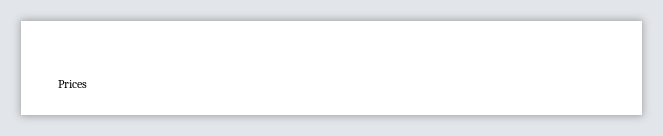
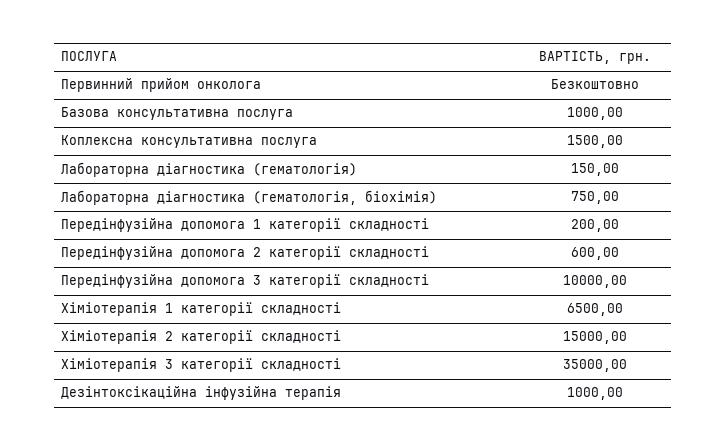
[58,80,87,88] Prices -> [60,51,117,61] [539,51,651,64] [60,78,261,92] [551,79,639,89] [60,107,293,120] [567,107,623,120] [60,135,317,148] [567,135,623,148] [60,162,357,177] [571,163,619,176] [60,190,437,205] [571,191,619,204] [60,218,429,232] [571,219,619,232] [60,246,429,260] [571,247,619,260] [60,274,429,288] [563,275,627,288] [60,302,341,316] [567,303,623,316] [60,330,341,344] [563,331,627,344] [60,358,341,372] [563,359,627,372] [60,386,341,400] [567,387,623,400] ПОСЛУГА | ВАРТІСТЬ, грн. // Первинний прийом онколога | Безкоштовно // Базова консультативна послуга | 1000,00 // Коплексна консультативна послуга | 1500,00 // Лабораторна діагностика (гематологія) | 150,00 // Лабораторна діагностика (гематологія, біохімія) | 750,00 // Передінфузійна допомога 1 категорії складності | 200,00 // Передінфузійна допомога 2 категорії складності | 600,00 // Передінфузійна допомога 3 категорії складності | 10000,00 // Хіміотерапія 1 категорії складності | 6500,00 // Хіміотерапія 2 категорії складності | 15000,00 // Хіміотерапія 3 категорії складності | 35000,00 // Дезінтоксікаційна інфузійна терапія | 1000,00

